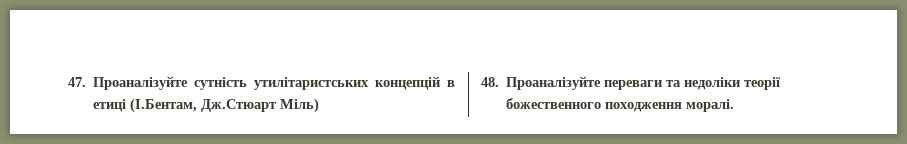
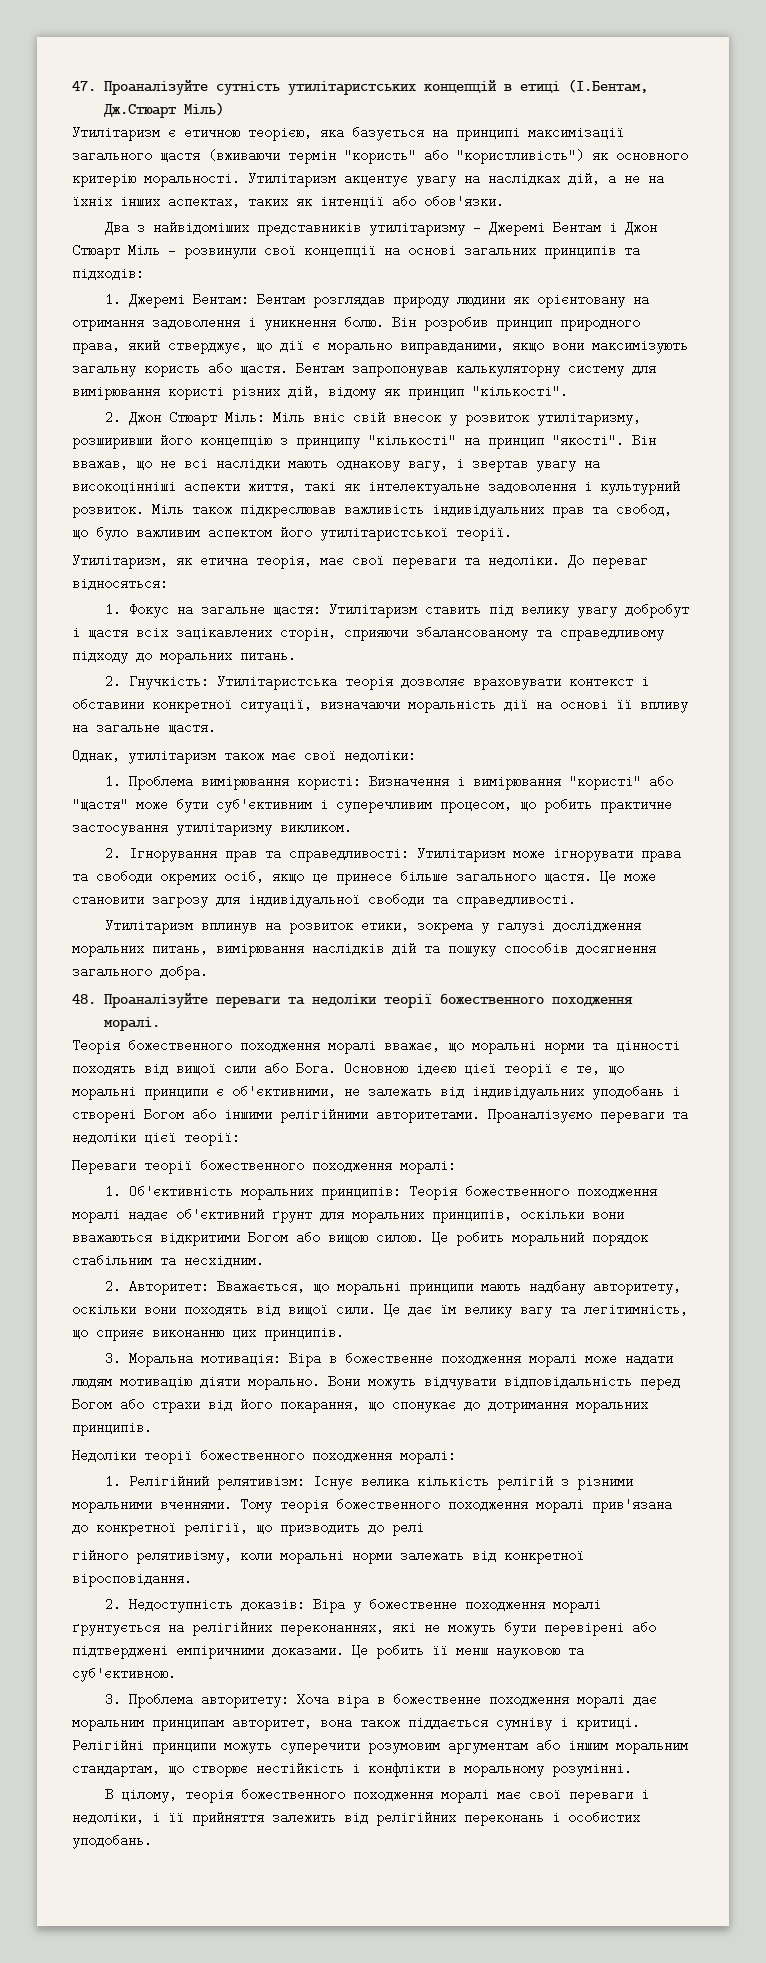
(320, 105) none -> [72,124,624,141] [72,147,688,164] [72,170,664,187] [72,193,504,209] [104,219,657,236] [72,242,640,259] [72,265,144,281] [104,291,649,308] [72,314,640,331] [72,337,688,354] [72,360,656,377] [72,383,568,400] [104,409,641,426] [72,432,656,449] [72,455,600,472] [72,478,680,495] [72,501,672,518] [72,524,512,541] [72,552,648,569] [72,575,168,591] [104,601,689,618] [72,624,664,641] [72,647,296,664] [104,673,649,690] [72,696,688,713] [72,719,216,735] [72,747,416,764] [104,773,673,790] [72,796,672,813] [72,819,352,836] [104,845,681,862] [72,868,656,885] [72,891,576,908] [104,917,641,934] [72,940,656,957] [72,963,208,980] // Утилітаризм є етичною теорією, яка базується на принципі максимізації загального щастя (вживаючи термін "користь" або "користливість") як основного критерію моральності. Утилітаризм акцентує увагу на наслідках дій, а не на їхніх інших аспектах, таких як інтенції або обов'язки. // Два з найвідоміших представників утилітаризму - Джеремі Бентам і Джон Стюарт Міль - розвинули свої концепції на основі загальних принципів та підходів: // 1. Джеремі Бентам: Бентам розглядав природу людини як орієнтовану на отримання задоволення і уникнення болю. Він розробив принцип природного права, який стверджує, що дії є морально виправданими, якщо вони максимізують загальну користь або щастя. Бентам запропонував калькуляторну систему для вимірювання користі різних дій, відому як принцип "кількості". // 2. Джон Стюарт Міль: Міль вніс свій внесок у розвиток утилітаризму, розширивши його концепцію з принципу "кількості" на принцип "якості". Він вважав, що не всі наслідки мають однакову вагу, і звертав увагу на високоцінніші аспекти життя, такі як інтелектуальне задоволення і культурний розвиток. Міль також підкреслював важливість індивідуальних прав та свобод, що було важливим аспектом його утилітаристської теорії. // Утилітаризм, як етична теорія, має свої переваги та недоліки. До переваг відносяться: // 1. Фокус на загальне щастя: Утилітаризм ставить під велику увагу добробут і щастя всіх зацікавлених сторін, сприяючи збалансованому та справедливому підходу до моральних питань. // 2. Гнучкість: Утилітаристська теорія дозволяє враховувати контекст і обставини конкретної ситуації, визначаючи моральність дії на основі її впливу на загальне щастя. // Однак, утилітаризм також має свої недоліки: // 1. Проблема вимірювання користі: Визначення і вимірювання "користі" або "щастя" може бути суб'єктивним і суперечливим процесом, що робить практичне застосування утилітаризму викликом. // 2. Ігнорування прав та справедливості: Утилітаризм може ігнорувати права та свободи окремих осіб, якщо це принесе більше загального щастя. Це може становити загрозу для індивідуальної свободи та справедливості. // Утилітаризм вплинув на розвиток етики, зокрема у галузі дослідження моральних питань, вимірювання наслідків дій та пошуку способів досягнення загального добра.
(735, 105) none -> [72,1037,680,1054] [72,1060,624,1077] [72,1083,680,1100] [72,1106,688,1123] [72,1129,240,1146] [72,1157,456,1174] [104,1183,657,1200] [72,1206,624,1223] [72,1229,648,1246] [72,1252,264,1268] [104,1278,681,1295] [72,1301,688,1318] [72,1324,344,1341] [104,1350,673,1367] [72,1373,680,1390] [72,1396,648,1413] [72,1419,152,1436] [72,1447,456,1464] [104,1473,633,1490] [72,1496,672,1513] [72,1519,424,1536] [72,1547,584,1564] [72,1570,192,1587] [104,1596,601,1613] [72,1619,656,1636] [72,1642,584,1659] [72,1665,176,1682] [104,1691,657,1708] [72,1714,640,1731] [72,1737,688,1754] [72,1760,632,1777] [104,1786,649,1803] [72,1809,640,1826] [72,1832,152,1849] // Теорія божественного походження моралі вважає, що моральні норми та цінності походять від вищої сили або Бога. Основною ідеєю цієї теорії є те, що моральні принципи є об'єктивними, не залежать від індивідуальних уподобань і створені Богом або іншими релігійними авторитетами. Проаналізуємо переваги та недоліки цієї теорії: // Переваги теорії божественного походження моралі: // 1. Об'єктивність моральних принципів: Теорія божественного походження моралі надає об'єктивний ґрунт для моральних принципів, оскільки вони вважаються відкритими Богом або вищою силою. Це робить моральний порядок стабільним та несхідним. // 2. Авторитет: Вважається, що моральні принципи мають надбану авторитету, оскільки вони походять від вищої сили. Це дає їм велику вагу та легітимність, що сприяє виконанню цих принципів. // 3. Моральна мотивація: Віра в божественне походження моралі може надати людям мотивацію діяти морально. Вони можуть відчувати відповідальність перед Богом або страхи від його покарання, що спонукає до дотримання моральних принципів. // Недоліки теорії божественного походження моралі: // 1. Релігійний релятивізм: Існує велика кількість релігій з різними моральними вченнями. Тому теорія божественного походження моралі прив'язана до конкретної релігії, що призводить до релі // гійного релятивізму, коли моральні норми залежать від конкретної віросповідання. // 2. Недоступність доказів: Віра у божественне походження моралі ґрунтується на релігійних переконаннях, які не можуть бути перевірені або підтверджені емпіричними доказами. Це робить її менш науковою та суб'єктивною. // 3. Проблема авторитету: Хоча віра в божественне походження моралі дає моральним принципам авторитет, вона також піддається сумніву і критиці. Релігійні принципи можуть суперечити розумовим аргументам або іншим моральним стандартам, що створює нестійкість і конфлікти в моральному розумінні. // В цілому, теорія божественного походження моралі має свої переваги і недоліки, і її прийняття залежить від релігійних переконань і особистих уподобань.

